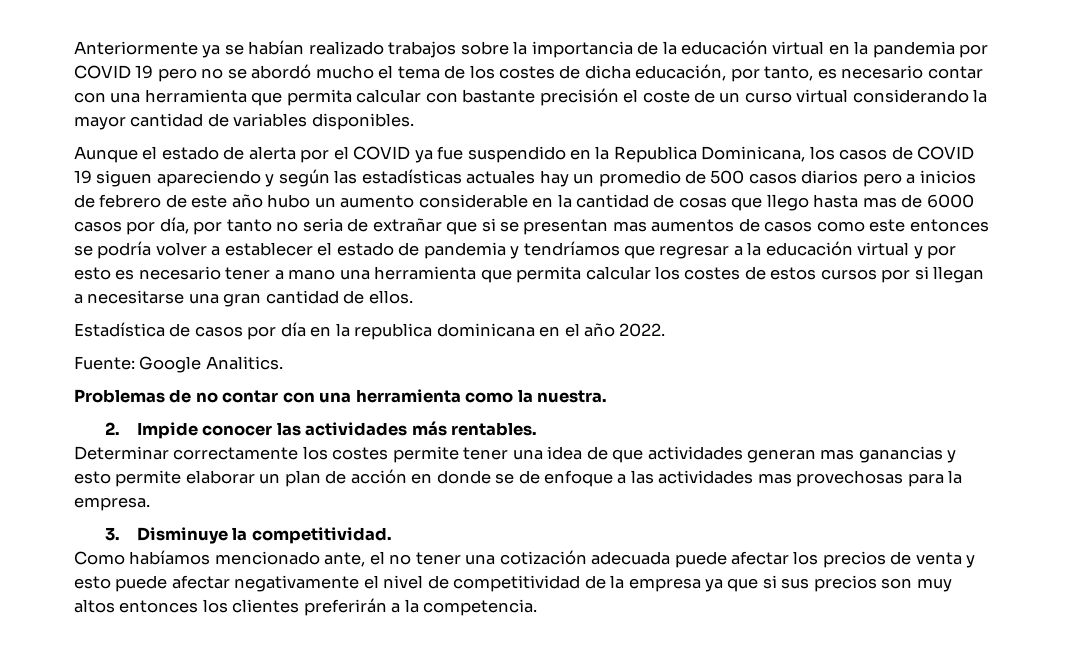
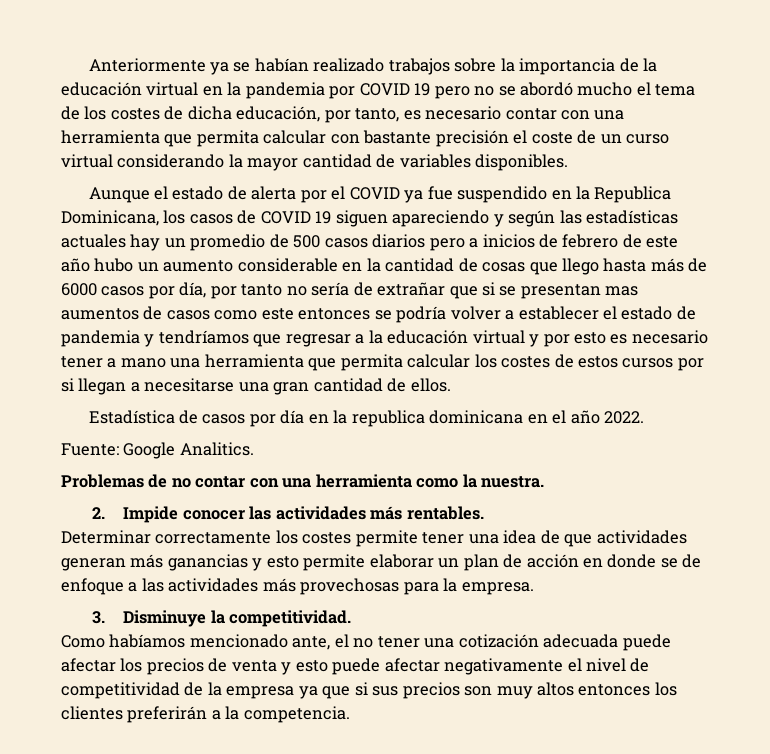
[862,197,897,208] mas -> [650,258,684,272] más
[302,218,343,232] seria -> [311,282,350,296] sería
[820,449,855,460] mas -> [130,554,164,568] más
[757,473,792,484] mas -> [262,578,296,592] más

